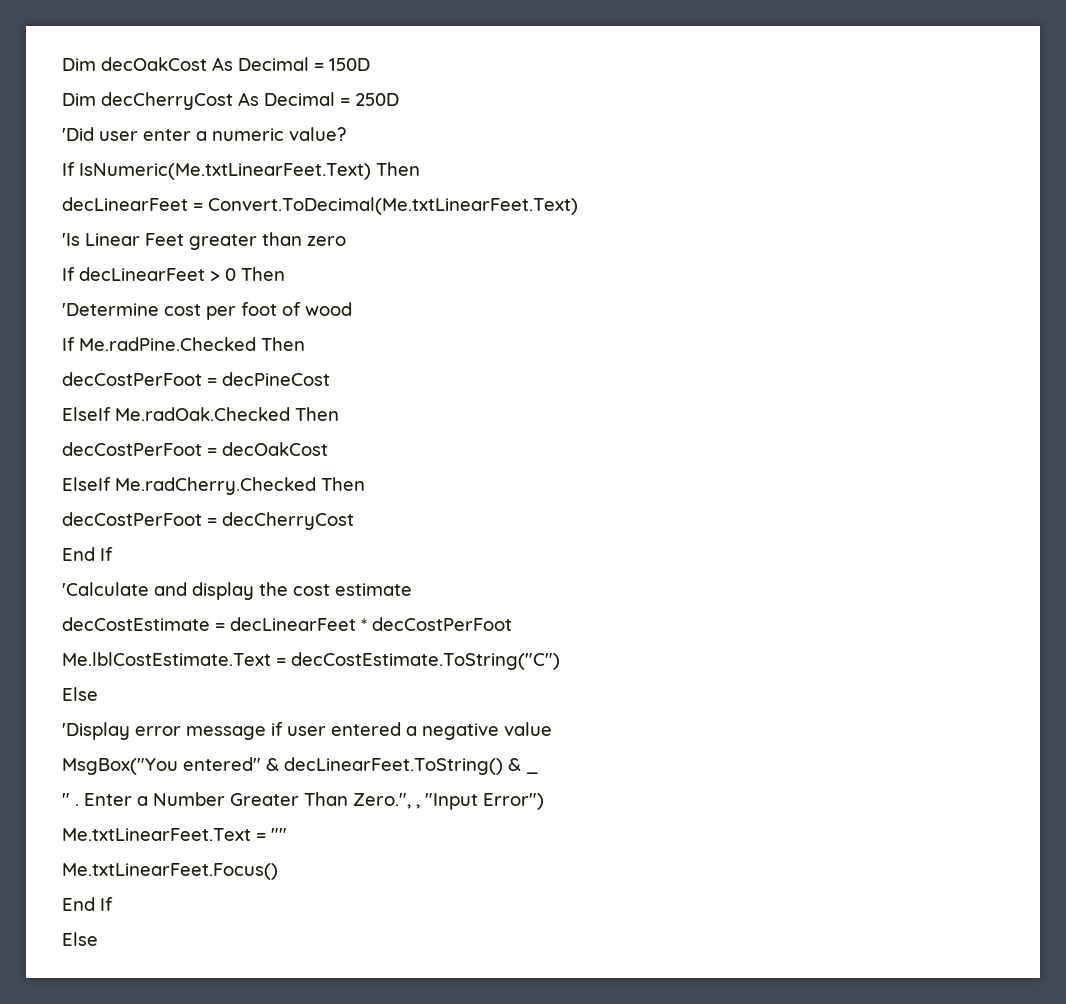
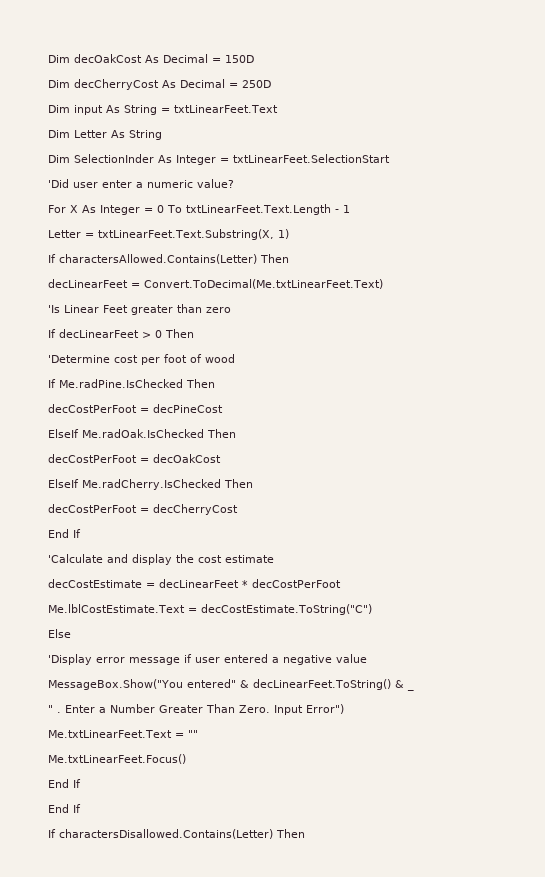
(399, 99) none -> [48,105,278,115] [48,130,162,140] [48,154,390,165] // Dim input As String = txtLinearFeet.Text // Dim Letter As String // Dim SelectionInder As Integer = txtLinearFeet.SelectionStart
[62,162,371,180] // If IsNumeric(Me.txtLinearFeet.Text) -> [48,204,350,215] [48,229,289,240] [48,254,257,264] // For X As Integer = 0 To txtLinearFeet.Text.Length - 1 // Letter = txtLinearFeet.Text.Substring(X, 1) // If charactersAllowed.Contains(Letter)
[79,337,256,351] Me.radPine.Checked -> [59,379,183,388] Me.radPine.IsChecked
[115,407,290,421] Me.radOak.Checked -> [82,429,204,438] Me.radOak.IsChecked
[115,477,316,495] Me.radCherry.Checked -> [82,479,221,490] Me.radCherry.IsChecked
[62,758,178,775] MsgBox("You -> [48,679,183,690] MessageBox.Show("You
[353,793,478,810] Zero.", , "Input -> [239,705,303,715] Zero. Input
[62,932,98,946] Else -> [48,804,81,813] [48,829,305,839] End If // If charactersDisallowed.Contains(Letter) Then

